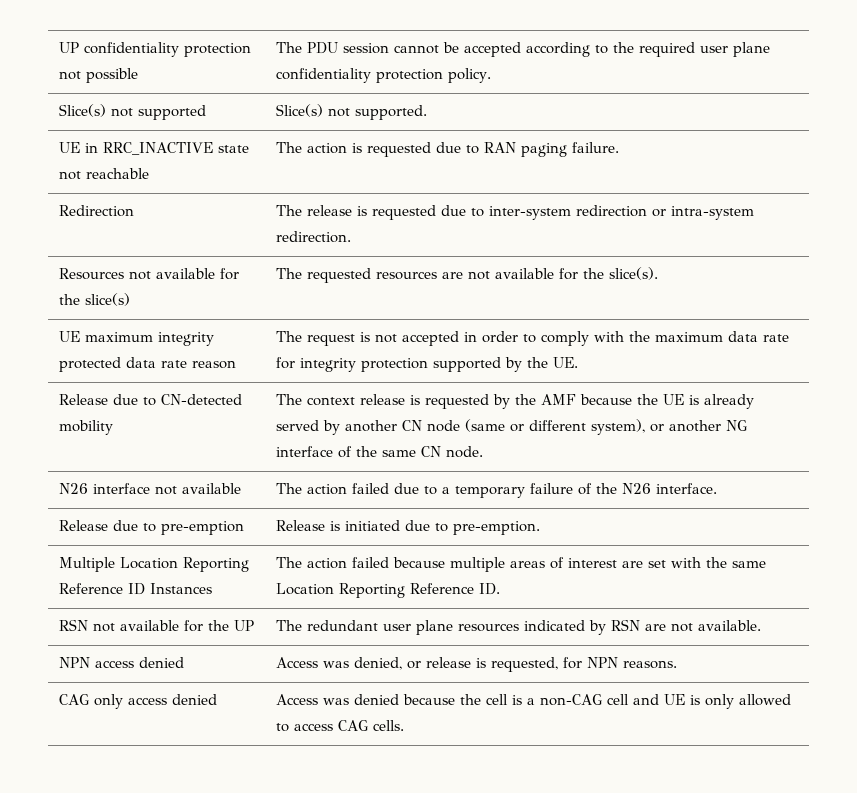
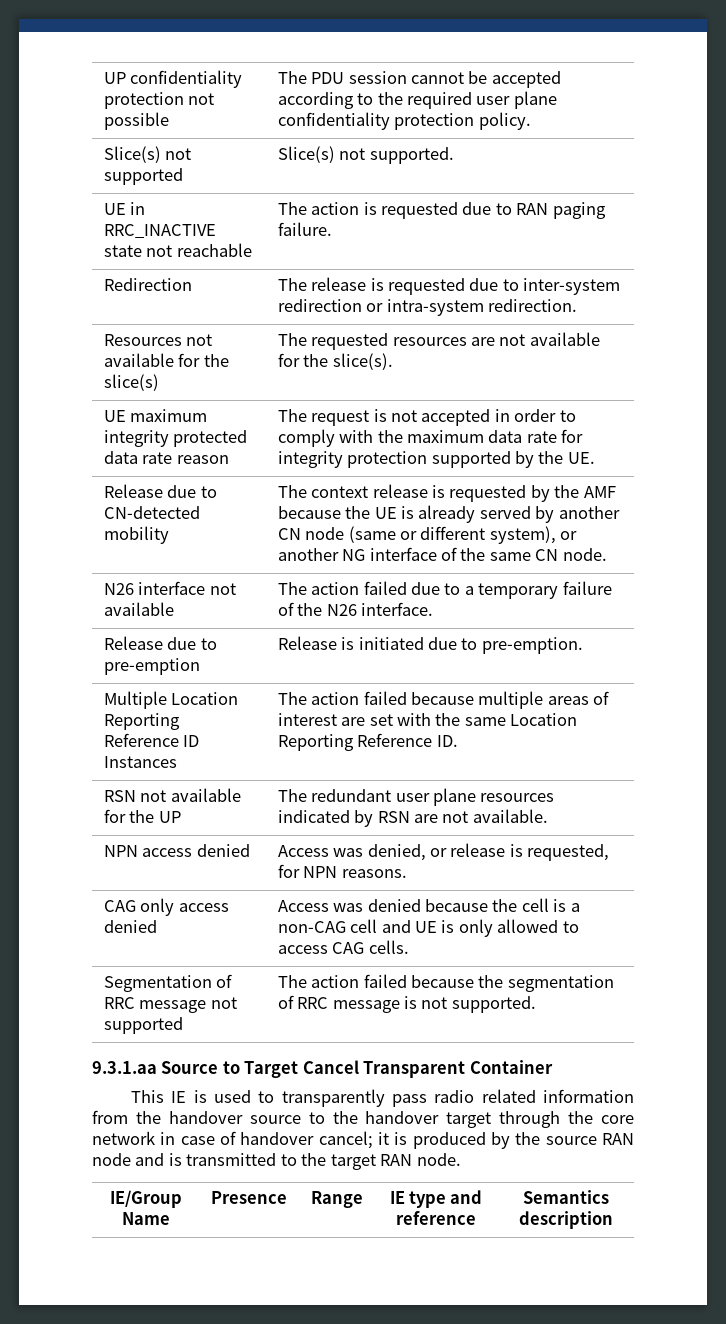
(405, 725) none -> [103,974,233,992] [103,997,237,1013] [103,1017,183,1034] [277,974,614,992] [277,995,536,1013] [92,1060,553,1078] [130,1089,635,1107] [92,1110,634,1128] [92,1131,634,1149] [92,1153,461,1170] [109,1190,182,1208] [121,1212,170,1225] [210,1191,287,1204] [310,1191,363,1208] [389,1190,483,1208] [396,1211,476,1225] [522,1190,609,1204] [518,1211,613,1229] // Segmentation of RRC message not supported | The action failed because the segmentation of RRC message is not supported. // 9.3.1.aa Source to Target Cancel Transparent Container // This IE is used to transparently pass radio related information from the handover source to the handover target through the core network in case of handover cancel; it is produced by the source RAN node and is transmitted to the target RAN node. // IE/Group Name | Presence | Range | IE type and reference | Semantics description

